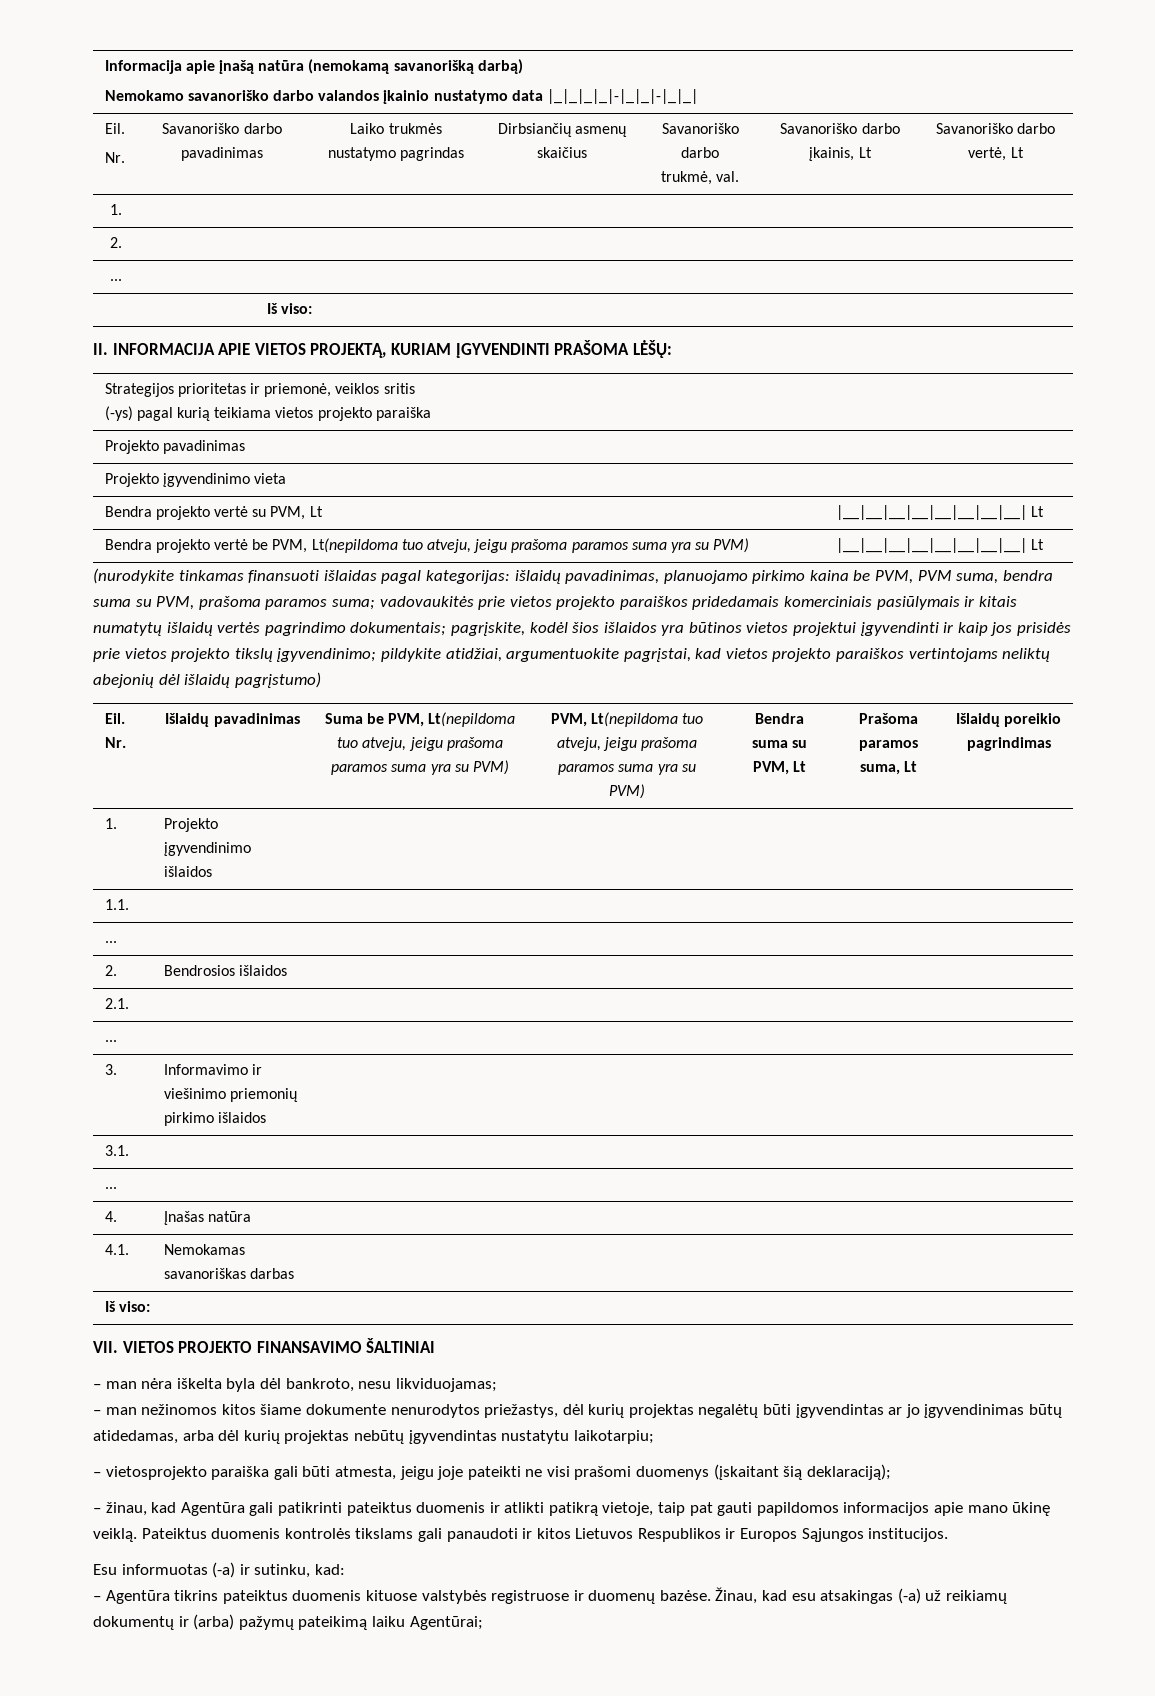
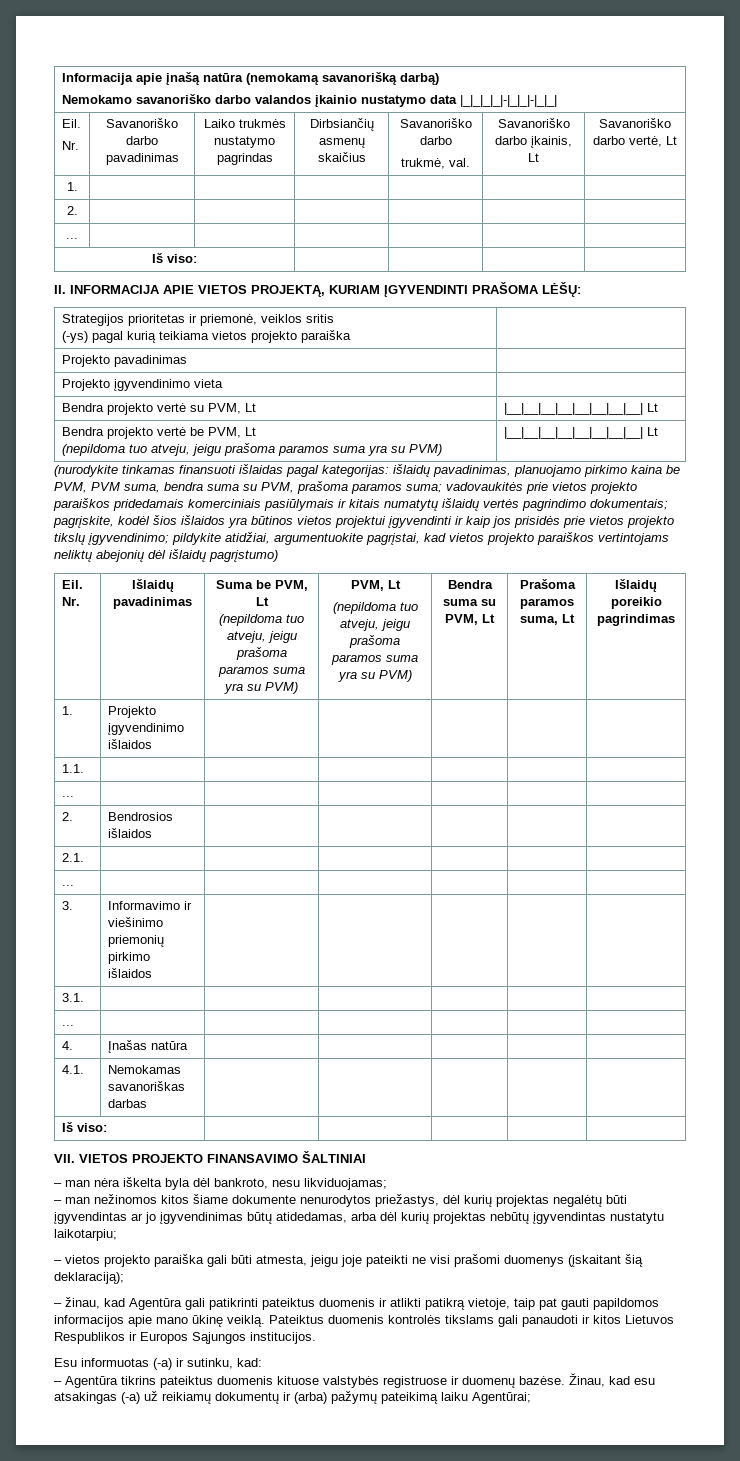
[311,538,398,553] Lt(nepildoma -> [244,427,256,436] [61,444,125,456] Lt // (nepildoma
[428,712,516,727] Lt(nepildoma -> [255,597,269,606] [219,614,282,626] Lt // (nepildoma
[591,712,678,727] Lt(nepildoma -> [387,580,401,589] [332,602,396,614] Lt // (nepildoma
[105,1466,207,1480] vietosprojekto -> [65,1255,150,1267] vietos projekto

